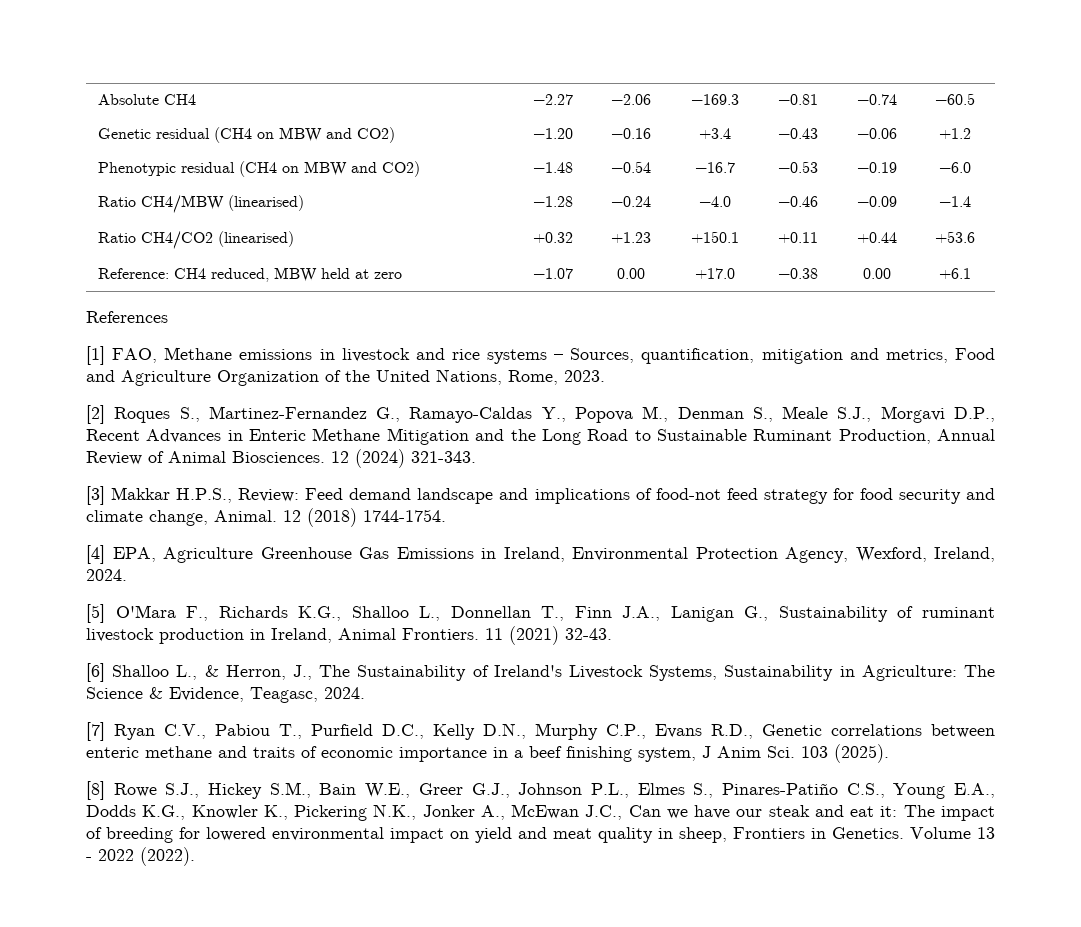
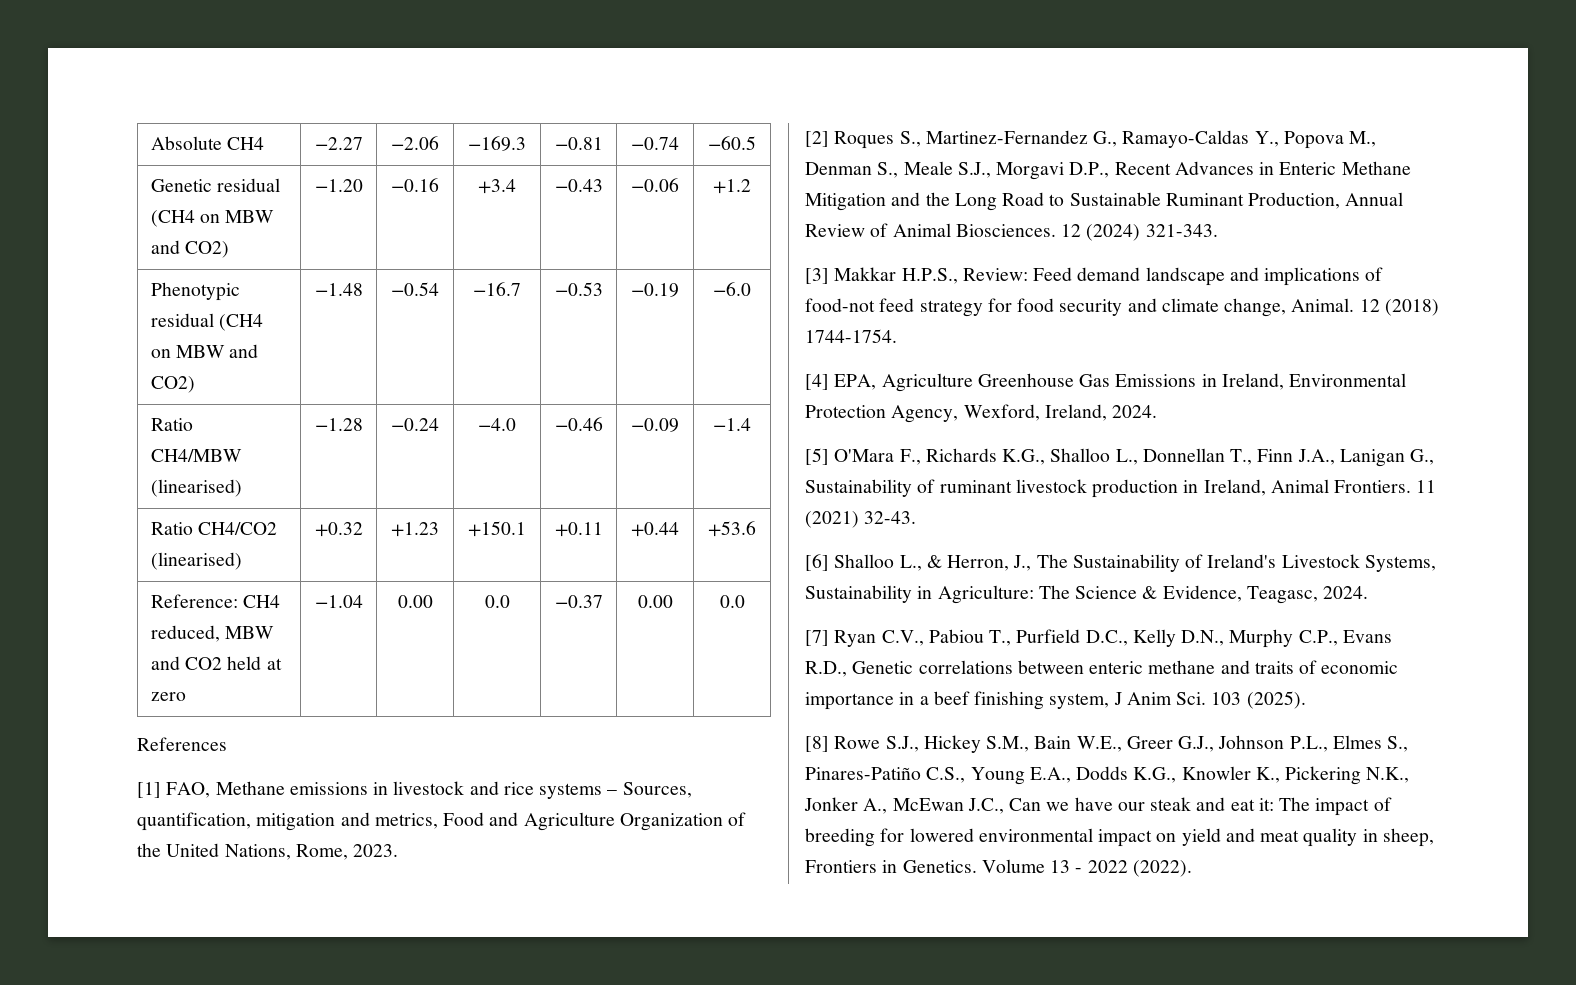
(317, 274) none -> [150,656,223,670] and CO2
[532,268,573,279] [617,268,645,279] [694,268,735,279] [778,268,818,279] [862,268,891,279] [939,268,971,279] −1.07 | 0.00 | +17.0 | −0.38 | 0.00 | +6.1 -> [314,595,363,608] [397,595,433,608] [484,595,510,608] [554,595,603,608] [637,595,673,608] [719,595,745,608] −1.04 | 0.00 | 0.0 | −0.37 | 0.00 | 0.0

